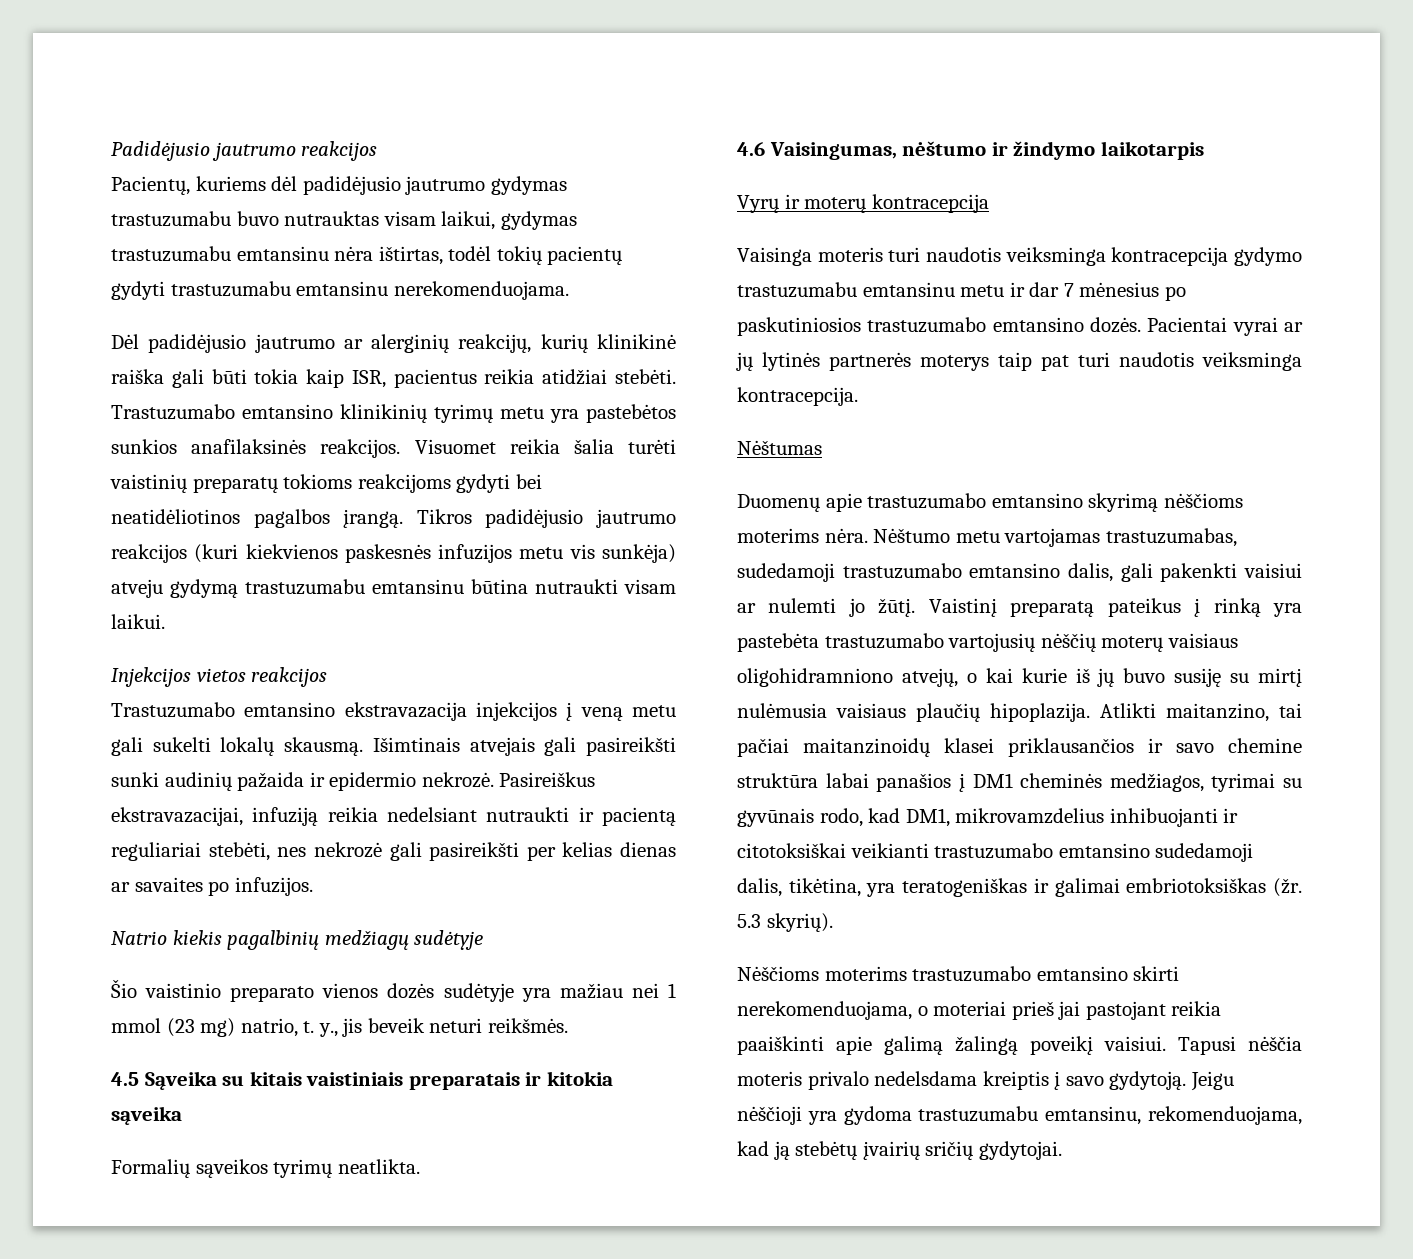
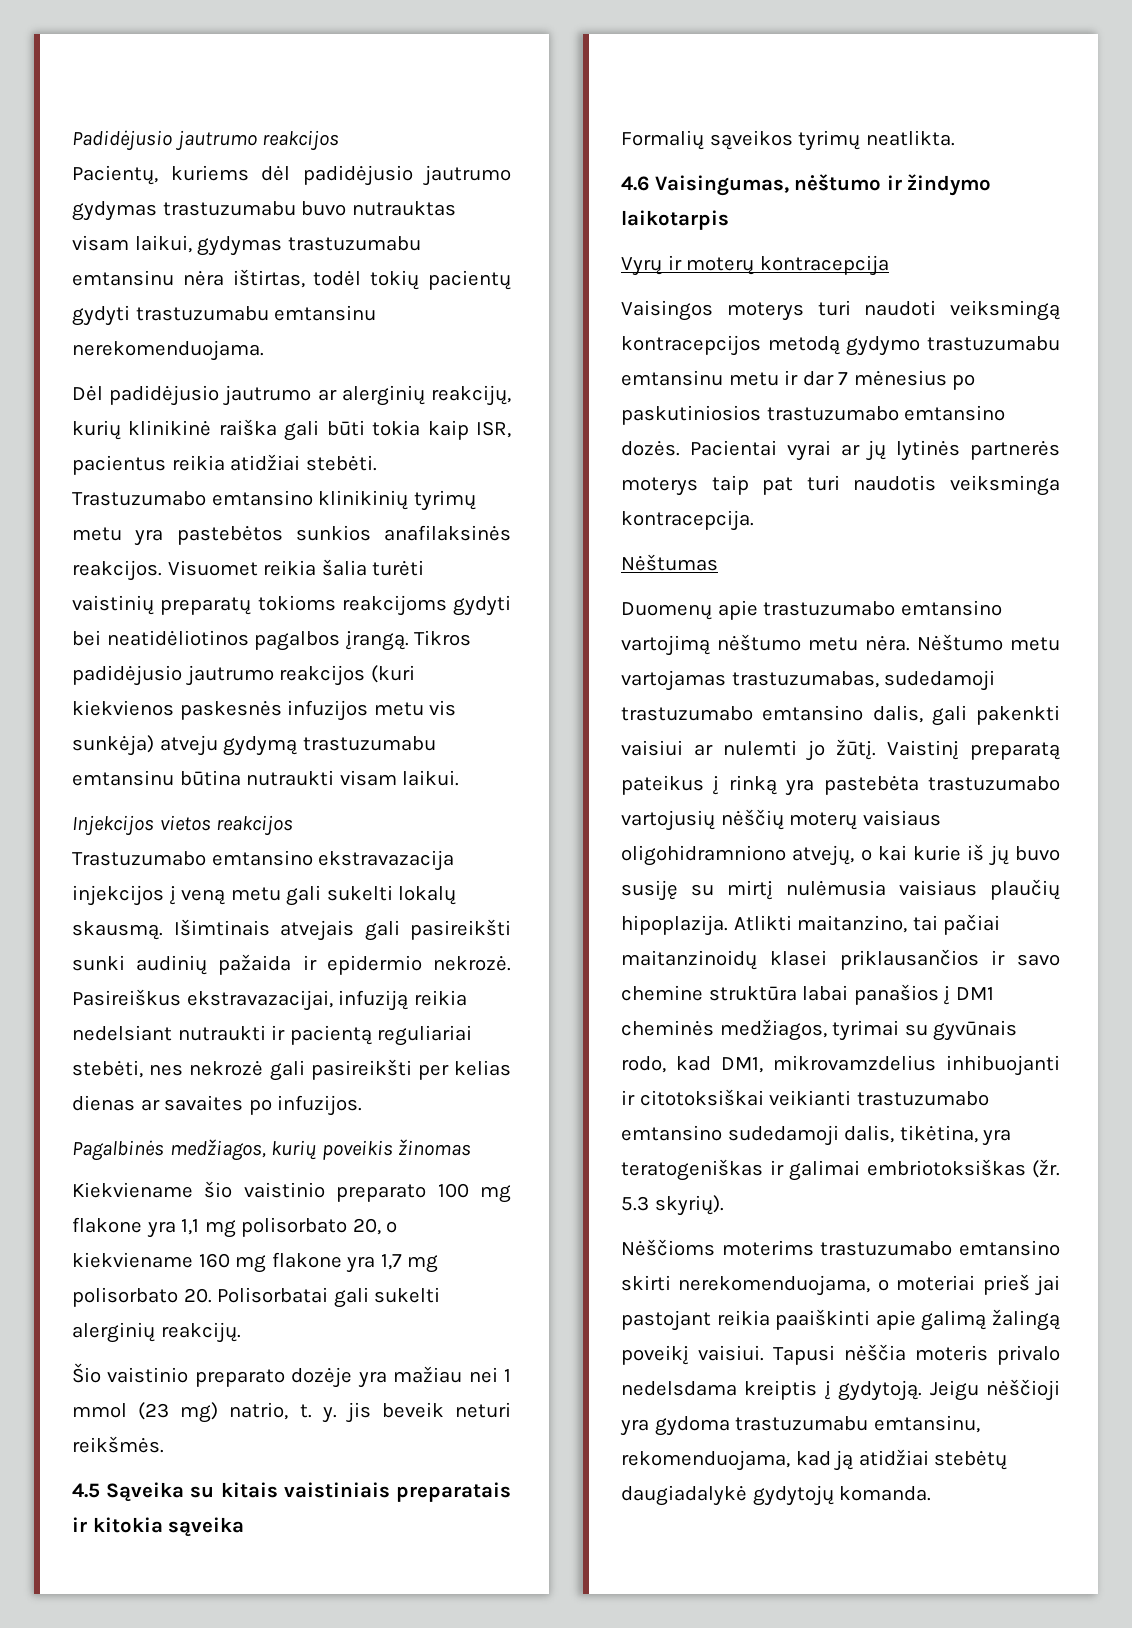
[111,930,484,950] Natrio kiekis pagalbinių medžiagų sudėtyje -> [72,1139,472,1161] [72,1181,512,1203] [72,1217,398,1238] [72,1252,439,1273] [72,1287,441,1308] [72,1322,241,1343] Pagalbinės medžiagos, kurių poveikis žinomas // Kiekviename šio vaistinio preparato 100 mg flakone yra 1,1 mg polisorbato 20, o kiekviename 160 mg flakone yra 1,7 mg polisorbato 20. Polisorbatai gali sukelti alerginių reakcijų.
[322,983,514,1002] vienos dozės sudėtyje -> [291,1367,353,1388] dozėje
[318,1023,338,1037] y., -> [321,1407,337,1423] y.
[737,247,1229,266] Vaisinga moteris turi naudotis veiksminga kontracepcija -> [621,300,1060,321] [621,335,840,356] Vaisingos moterys turi naudoti veiksmingą kontracepcijos metodą
[1088,493,1243,512] [737,528,819,543] skyrimą nėščioms moterims -> [621,634,858,656] vartojimą nėštumo metu
[1065,1076,1104,1086] savo -> (831, 1390) none
[795,1141,1062,1160] stebėtų įvairių sričių gydytojai. -> [858,1449,1008,1470] [621,1485,932,1506] atidžiai stebėtų daugiadalykė gydytojų komanda.

